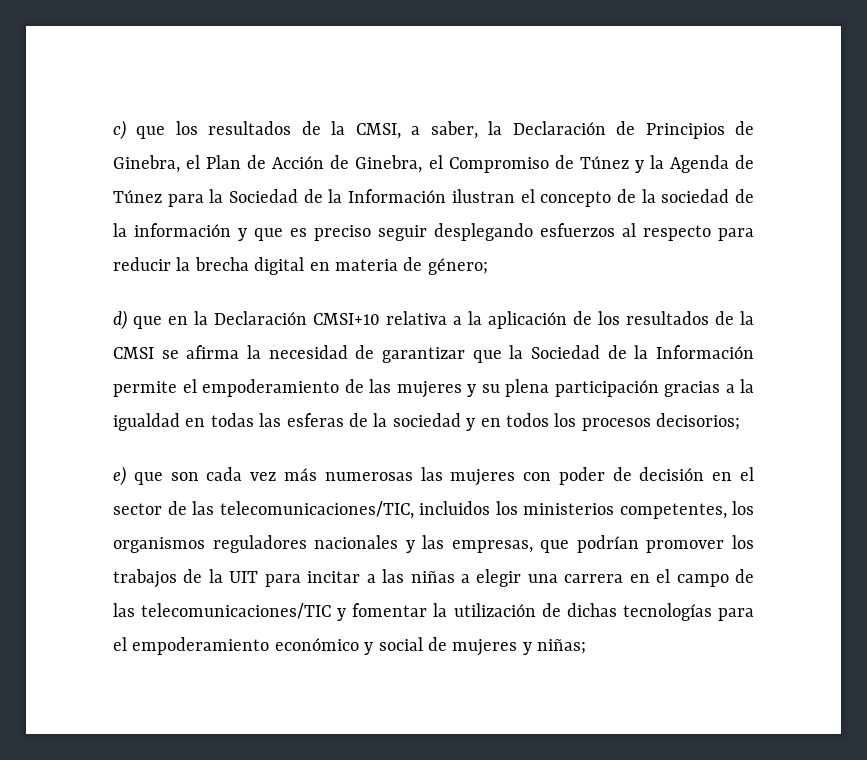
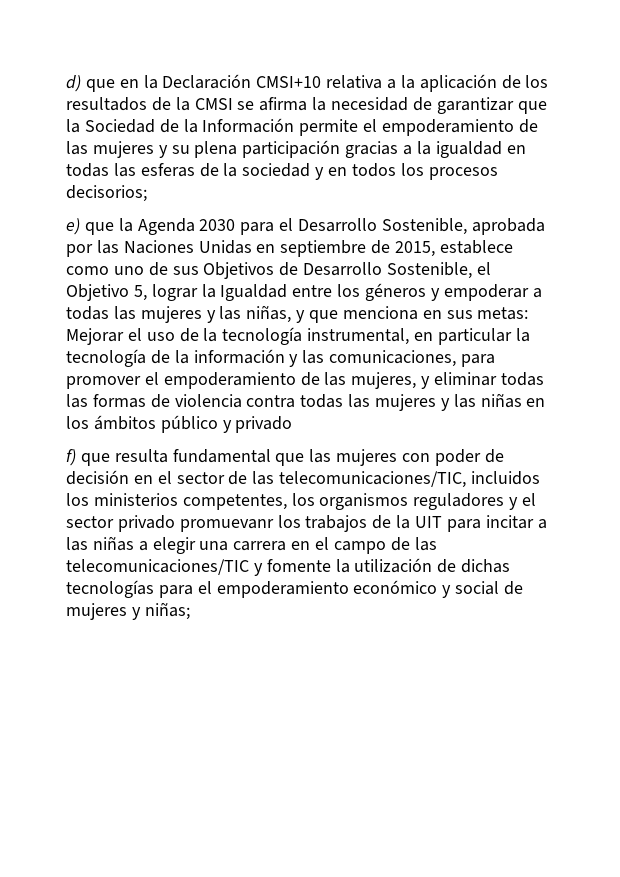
[113,120,754,140] [113,155,754,173] [113,189,754,207] [113,223,754,241] [113,257,488,275] c) que los resultados de la CMSI, a saber, la Declaración de Principios de Ginebra, el Plan de Acción de Ginebra, el Compromiso de Túnez y la Agenda de Túnez para la Sociedad de la Información ilustran el concepto de la sociedad de la información y que es preciso seguir desplegando esfuerzos al respecto para reducir la brecha digital en materia de género; // -> (66, 83) none
[170,467,413,481] son cada vez más numerosas -> [118,218,545,235] [66,240,513,257] [66,262,491,279] [66,283,542,301] [66,305,529,323] [66,327,530,345] [66,349,496,367] [66,372,544,389] [66,393,546,411] [66,415,293,433] [66,449,305,466] la Agenda 2030 para el Desarrollo Sostenible, aprobada por las Naciones Unidas en septiembre de 2015, establece como uno de sus Objetivos de Desarrollo Sostenible, el Objetivo 5, lograr la Igualdad entre los géneros y empoderar a todas las mujeres y las niñas, y que menciona en sus metas: Mejorar el uso de la tecnología instrumental, en particular la tecnología de la información y las comunicaciones, para promover el empoderamiento de las mujeres, y eliminar todas las formas de violencia contra todas las mujeres y las niñas en los ámbitos público y privado // f) que resulta fundamental que
[314,535,725,553] nacionales y las empresas, que podrían promover -> [509,493,537,510] [66,515,274,532] y el sector privado promuevanr
[352,603,428,617] fomentar -> [266,559,331,572] fomente

